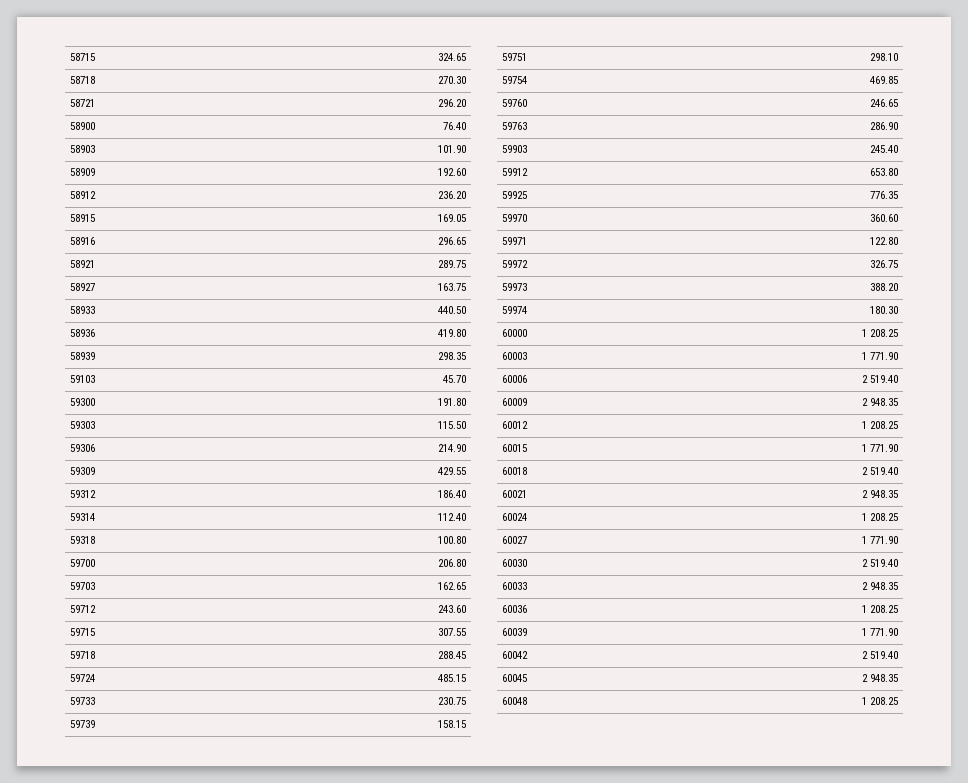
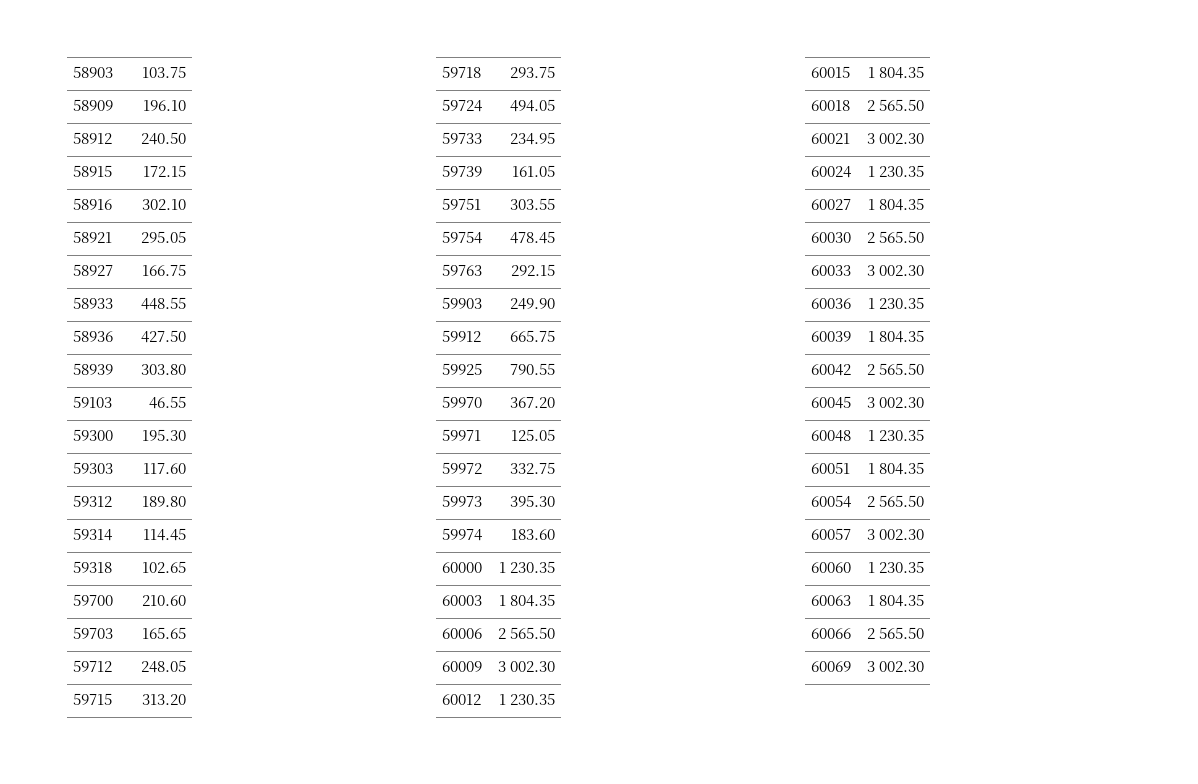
[70,53,96,61] [437,53,466,61] [70,76,96,84] [437,76,466,84] [70,99,96,107] [437,99,466,107] [70,122,96,130] [442,122,466,130] 58715 | 324.65 // 58718 | 270.30 // 58721 | 296.20 // 58900 | 76.40 // -> (73, 72) none
[437,145,466,153] 101.90 -> [141,66,186,78] 103.75
[437,168,466,176] 192.60 -> [142,100,186,111] 196.10
[437,191,466,199] 236.20 -> [140,132,186,145] 240.50
[437,214,466,222] 169.05 -> [142,165,186,177] 172.15
[437,237,466,245] 296.65 -> [141,199,186,210] 302.10
[437,260,466,268] 289.75 -> [140,231,186,243] 295.05
[437,283,466,291] 163.75 -> [141,264,186,276] 166.75
[437,306,466,314] 440.50 -> [140,297,186,310] 448.55
[437,329,466,337] 419.80 -> [140,330,186,343] 427.50
[437,352,466,360] 298.35 -> [140,364,186,375] 303.80
[442,375,466,383] 45.70 -> [148,396,186,409] 46.55
[437,398,466,406] 191.80 -> [141,429,186,441] 195.30
[437,421,466,429] [70,444,96,452] [437,444,466,452] [70,467,96,475] [437,467,466,475] 115.50 // 59306 | 214.90 // 59309 | 429.55 -> [142,463,186,474] 117.60
[437,490,466,498] 186.40 -> [141,496,186,507] 189.80
[437,513,466,521] 112.40 -> [142,528,186,541] 114.45
[437,536,466,544] 100.80 -> [141,561,186,573] 102.65
[437,559,466,567] 206.80 -> [141,595,186,606] 210.60
[437,582,466,590] 162.65 -> [141,627,186,639] 165.65
[437,605,466,613] 243.60 -> [140,660,186,673] 248.05
[437,628,466,636] 307.55 -> [141,694,186,705] 313.20
[437,651,466,659] 288.45 -> [509,66,555,78] 293.75
[437,674,466,682] 485.15 -> [509,99,555,112] 494.05
[437,697,466,705] 230.75 -> [509,132,555,145] 234.95
[437,720,466,728] 158.15 -> [511,165,555,177] 161.05
[869,53,898,61] 298.10 -> [509,198,555,210] 303.55
[869,76,898,84] [502,99,528,107] [869,99,898,107] 469.85 // 59760 | 246.65 -> [509,231,555,244] 478.45
[869,122,898,130] 286.90 -> [510,264,555,276] 292.15
[869,145,898,153] 245.40 -> [509,298,555,310] 249.90
[869,168,898,176] 653.80 -> [509,330,555,342] 665.75
[869,191,898,199] 776.35 -> [509,363,555,375] 790.55
[869,214,898,222] 360.60 -> [509,397,555,408] 367.20
[869,237,898,245] 122.80 -> [510,429,555,441] 125.05
[869,260,898,268] 326.75 -> [509,462,555,474] 332.75
[869,283,898,291] 388.20 -> [509,495,555,507] 395.30
[869,306,898,314] 180.30 -> [510,529,555,540] 183.60
[869,329,898,337] 208.25 -> [509,561,555,573] 230.35
[869,352,898,360] 771.90 -> [509,594,555,607] 804.35
[869,375,898,383] 519.40 -> [509,627,555,639] 565.50
[861,398,898,406] 2 948.35 -> [497,661,555,672] 3 002.30
[869,421,898,429] 208.25 -> [509,693,555,705] 230.35
[869,444,898,452] 771.90 -> [878,66,924,79] 804.35
[869,467,898,475] 519.40 -> [878,99,924,111] 565.50
[861,490,898,498] 2 948.35 -> [866,133,924,144] 3 002.30
[869,513,898,521] 208.25 -> [878,165,924,177] 230.35
[869,536,898,544] 771.90 -> [878,198,924,211] 804.35
[869,559,898,567] 519.40 -> [878,231,924,243] 565.50
[861,582,898,590] 2 948.35 -> [866,265,924,276] 3 002.30
[869,605,898,613] 208.25 -> [878,297,924,309] 230.35
[869,628,898,636] 771.90 -> [878,330,924,343] 804.35
[869,651,898,659] 519.40 -> [878,363,924,375] 565.50
[861,674,898,682] 2 948.35 -> [866,397,924,408] 3 002.30
[869,697,898,705] 208.25 -> [878,429,924,441] [811,462,851,474] [867,462,924,475] [811,495,852,508] [866,495,924,507] [811,528,852,540] [866,529,924,540] [811,562,852,573] [867,561,924,573] [811,595,852,606] [867,594,924,607] [811,628,852,639] [866,627,924,639] [811,661,852,672] [866,661,924,672] 230.35 // 60051 | 1 804.35 // 60054 | 2 565.50 // 60057 | 3 002.30 // 60060 | 1 230.35 // 60063 | 1 804.35 // 60066 | 2 565.50 // 60069 | 3 002.30

